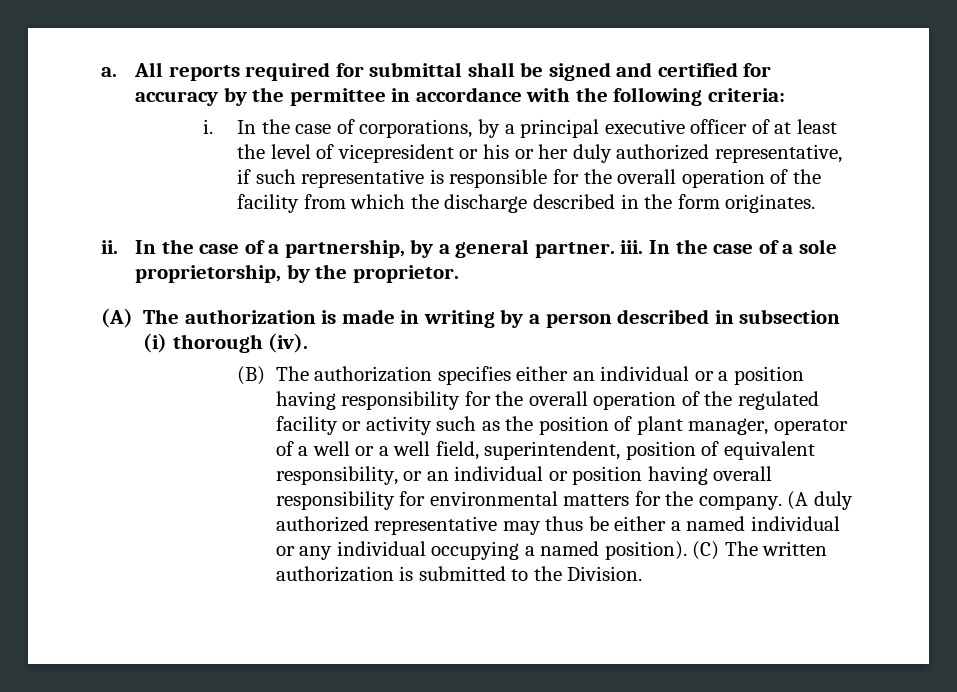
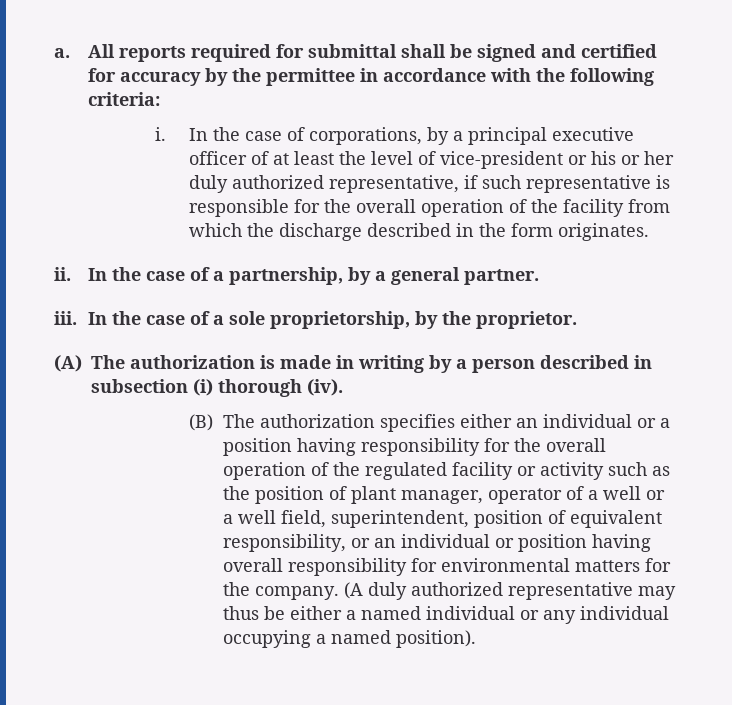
[337,144,454,163] vicepresident -> [440,151,564,169] vice-president
(615, 250) none -> (539, 277) //
[692,541,828,560] [275,566,643,582] (C) The written authorization is submitted to the Division. -> (477, 639) none

